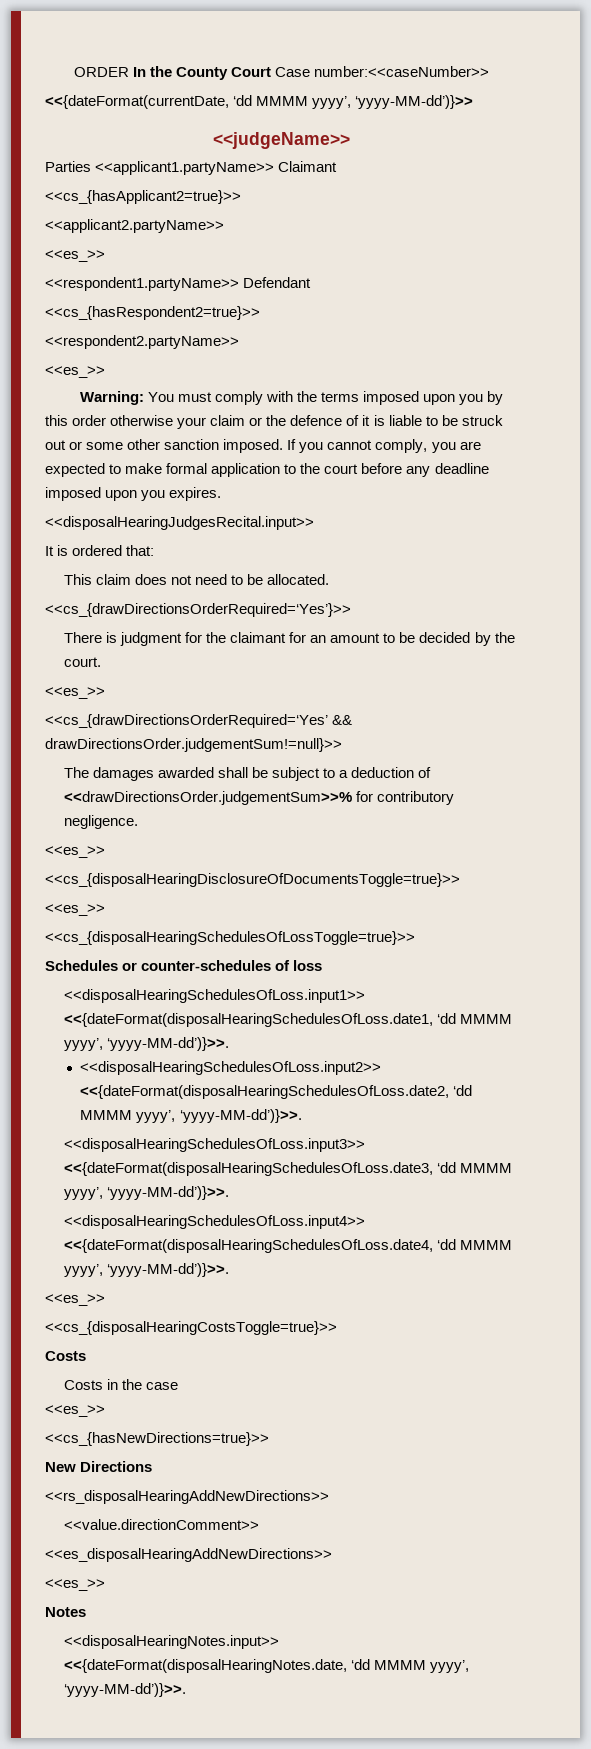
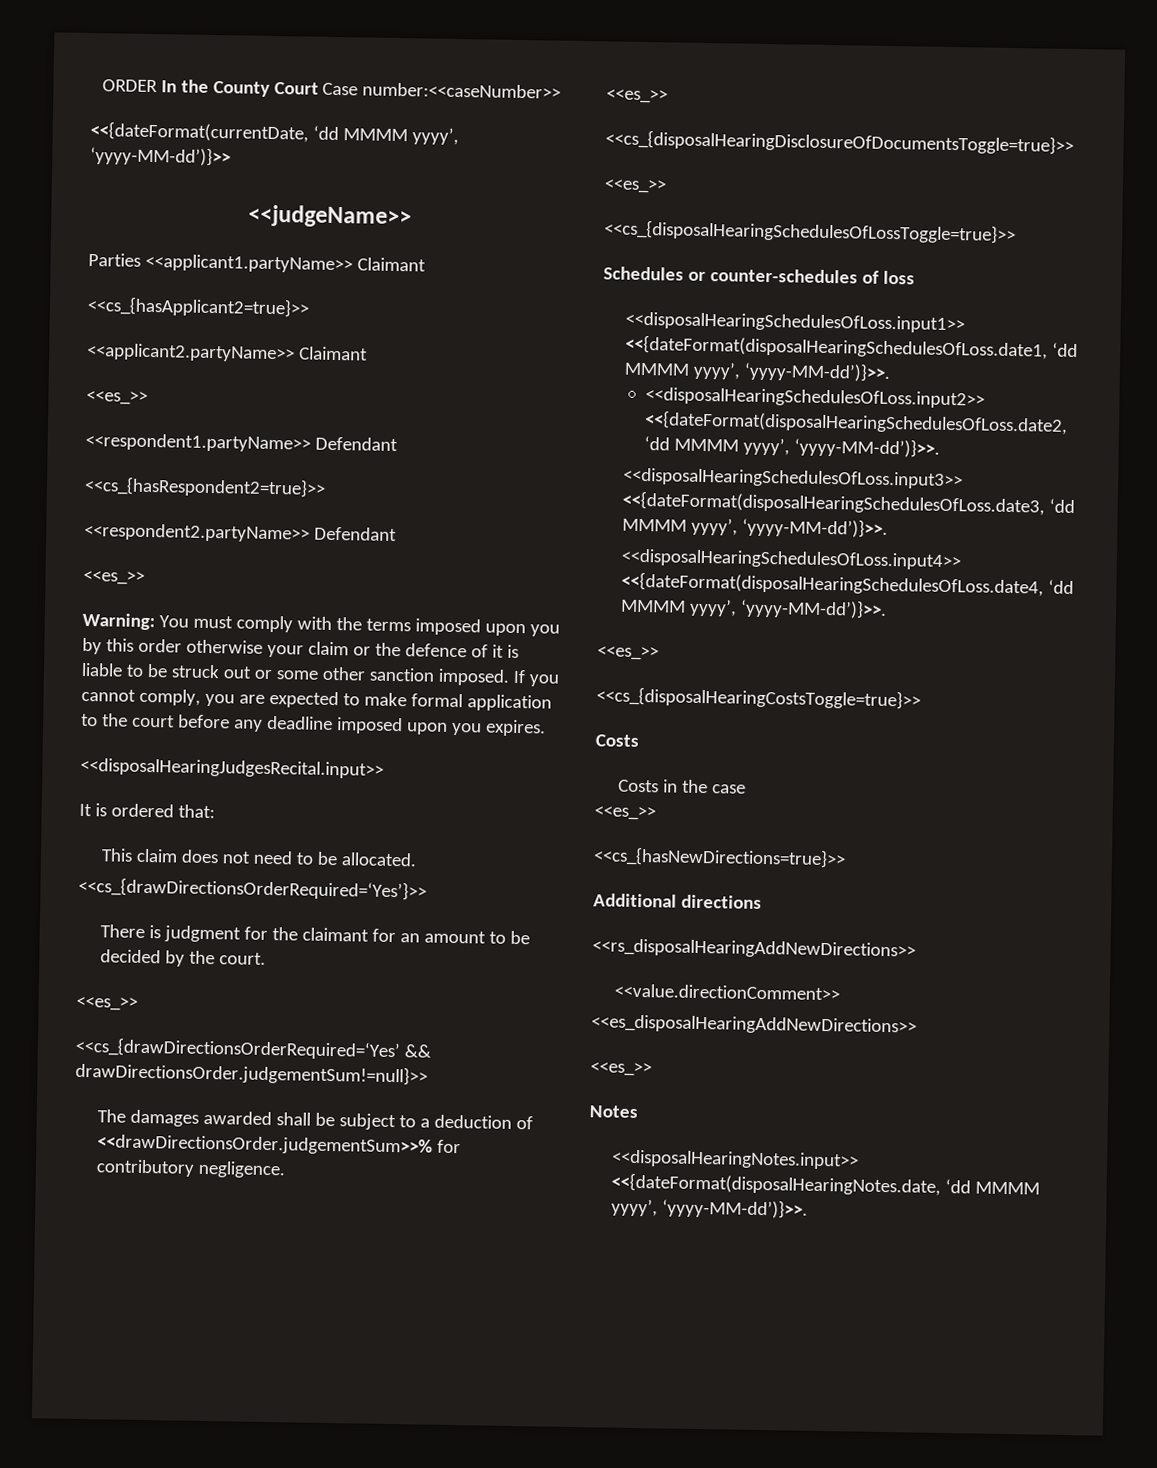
(224, 226) none -> [298,346,368,361] Claimant
(239, 342) none -> [313,526,397,542] Defendant
[45,1461,153,1472] New Directions -> [593,893,762,909] Additional directions

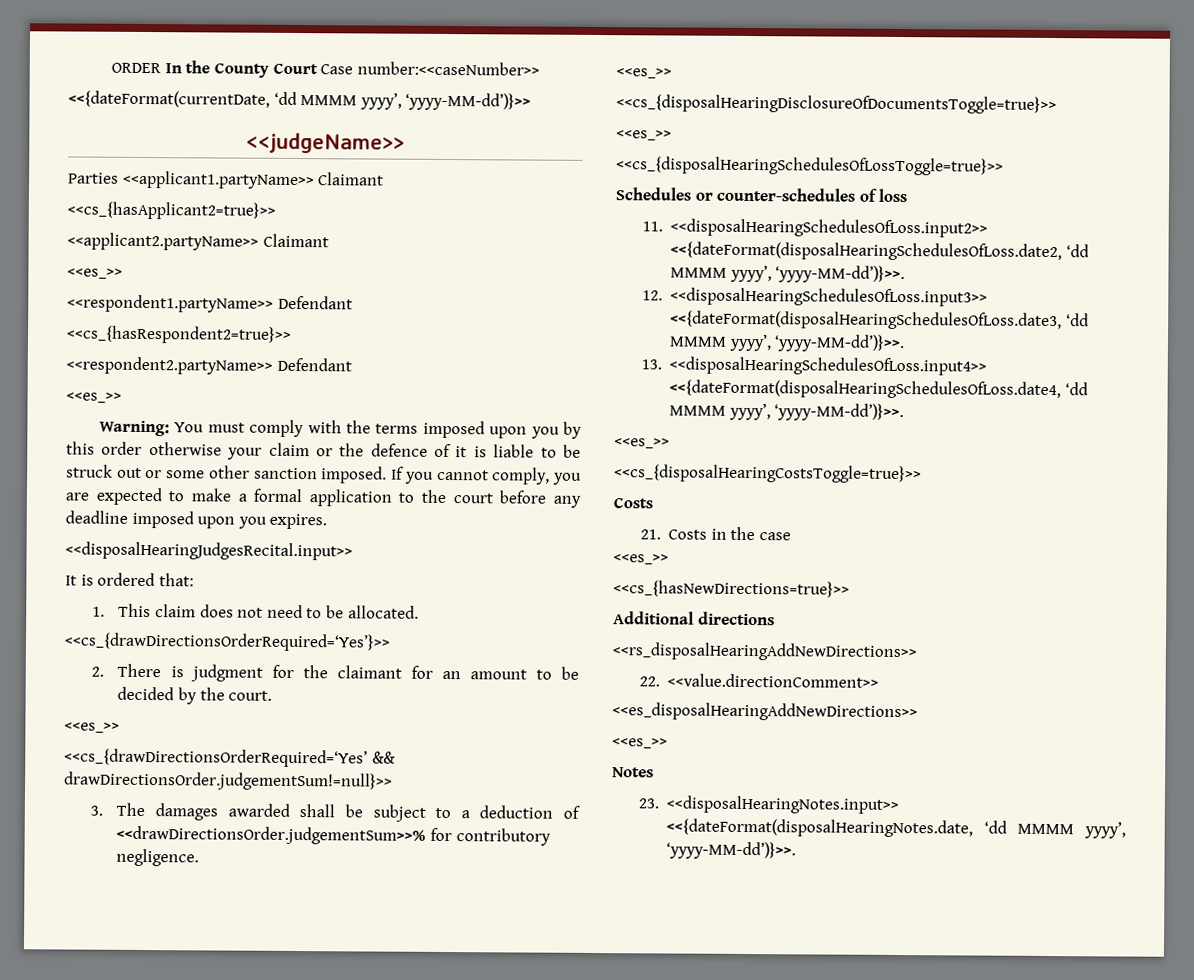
(407, 699) none -> [237,493,247,502] a
(215, 811) none -> [91,606,105,617] 1.
(427, 888) none -> [90,666,104,677] 2.
(428, 1073) none -> [89,805,103,816] 3.
[625,311,966,334] [625,334,1079,360] [624,361,892,383] <<disposalHearingSchedulesOfLoss.input1>> <<{dateFormat(disposalHearingSchedulesOfLoss.date1, ‘dd MMMM yyyy’, ‘yyyy-MM-dd’)}>>. // -> [641,221,663,232] 11.
(940, 447) none -> [641,290,663,301] 12.
(889, 528) none -> [640,359,662,370] 13.
(639, 740) none -> [639,529,661,540] 21.
(916, 949) none -> [638,676,660,687] 22.
(638, 1112) none -> [637,798,659,809] 23.

